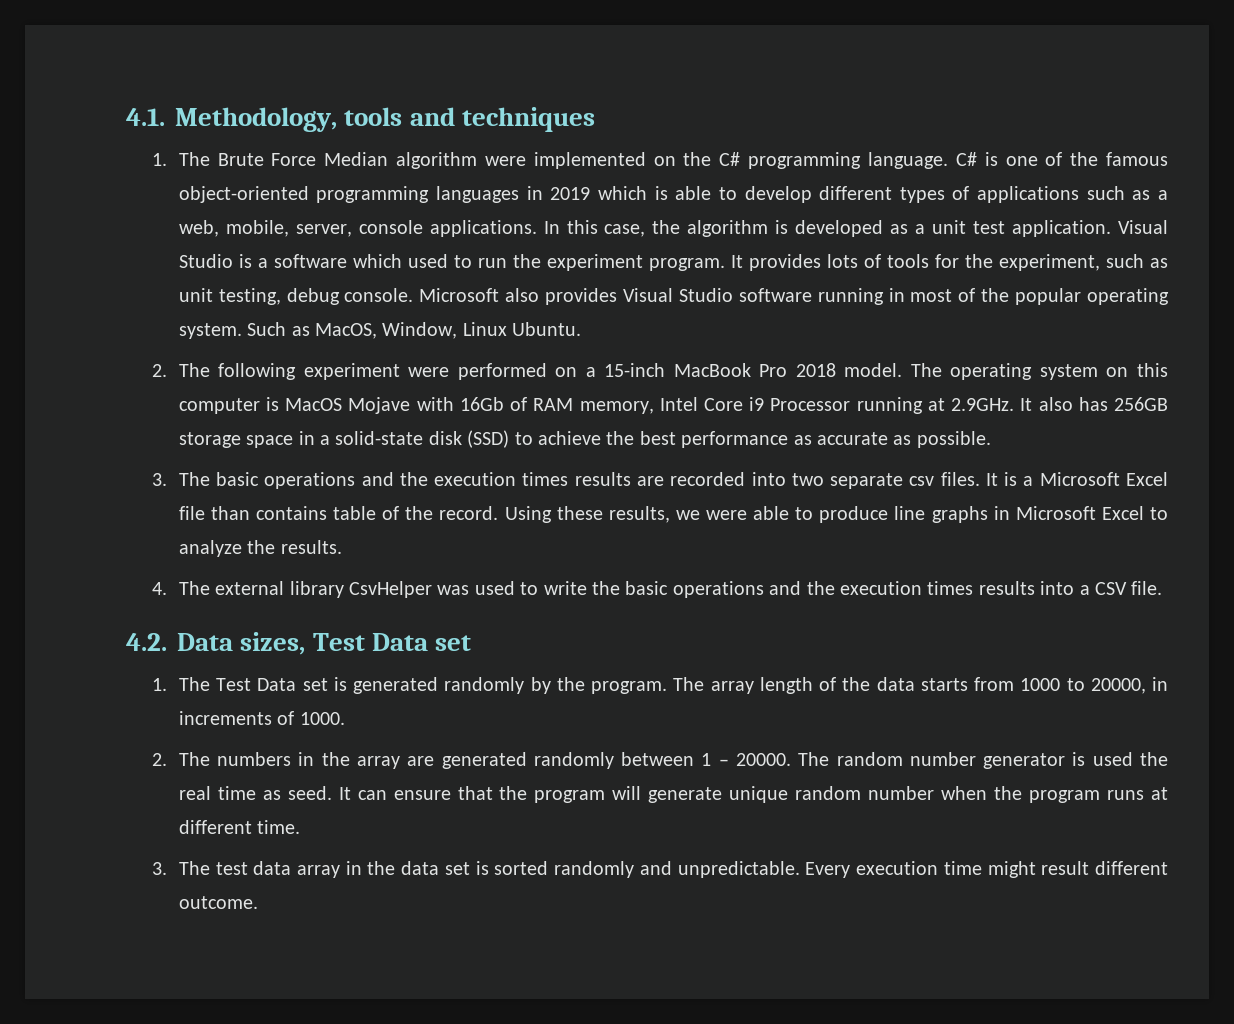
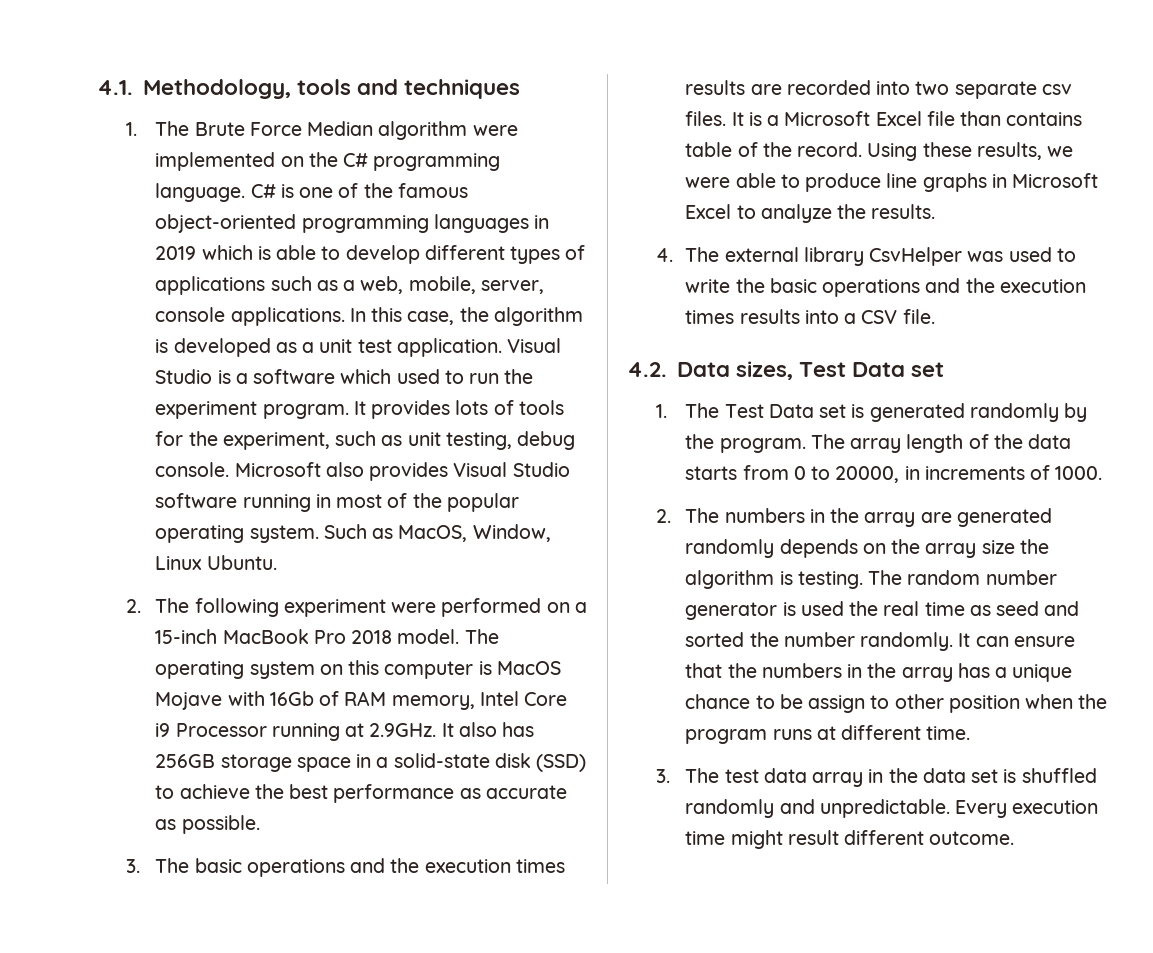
[1020,678,1061,691] 1000 -> [793,466,806,480] 0
[621,752,791,766] between 1 – 20000. -> [779,539,1049,558] [685,570,863,589] depends on the array size the algorithm is testing.
[287,786,332,800] seed. -> [996,601,1080,616] [685,632,954,651] seed and sorted the number randomly.
[534,786,935,803] program will generate unique random number -> [761,663,1073,682] [685,694,1020,713] numbers in the array has a unique chance to be assign to other position
[494,861,549,875] sorted -> [1021,768,1097,783] shuffled

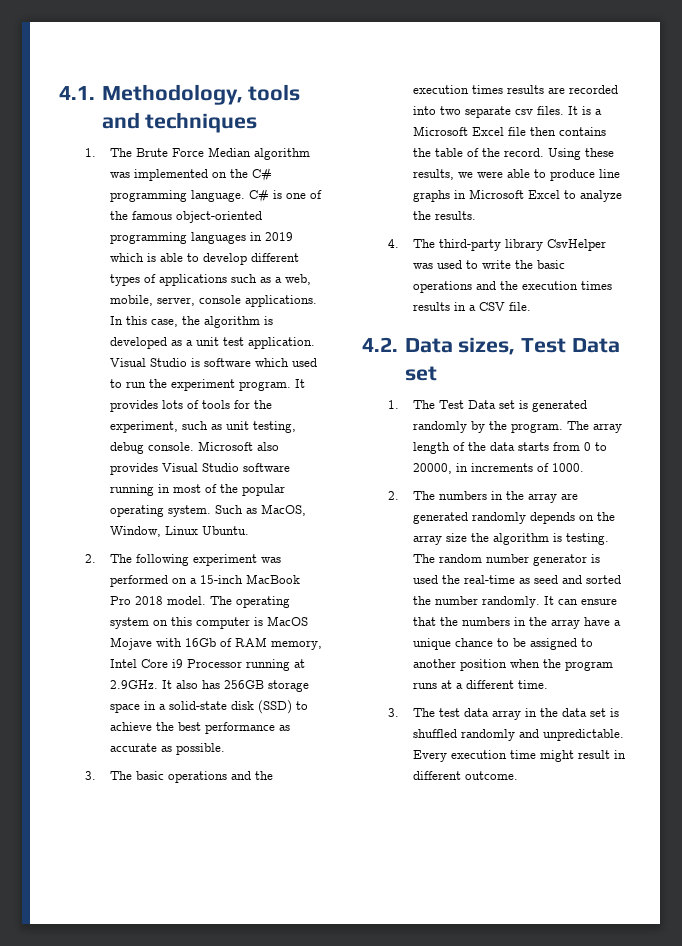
[472,125,518,136] were -> [110,172,131,178] was
[235,373,248,384] a -> (201, 362) none
[391,602,437,613] were -> [261,557,282,563] was
[960,111,1083,126] than contains -> [530,127,607,136] [413,148,432,157] then contains the
[724,247,799,262] external -> [439,239,502,251] third-party
[804,310,839,324] into -> [454,302,467,311] in
[883,601,965,616] real time -> [464,575,516,584] real-time
[957,663,990,678] has -> [584,617,611,626] have
[808,694,944,713] assign to other -> [530,638,594,650] [413,659,457,668] assigned to another
(836, 733) none -> [456,683,464,689] a
(839, 837) none -> [614,750,627,759] in

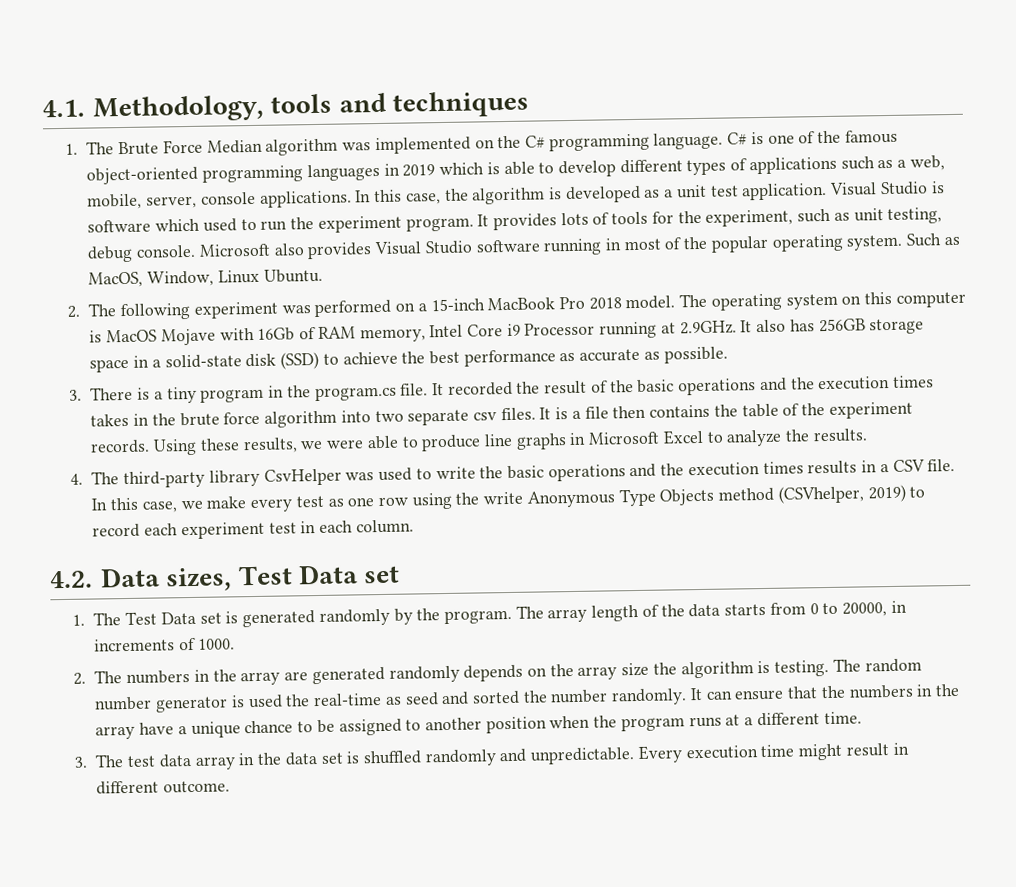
[110,771,274,783] [413,85,619,94] The basic operations and the execution times results are recorded -> [90,375,934,404] [90,410,338,428] There is a tiny program in the program.cs file. It recorded the result of the basic operations and the execution times takes in the brute force algorithm
[413,126,505,136] Microsoft Excel -> (581, 414) none
[504,148,545,157] record. -> [828,401,913,419] [90,439,151,454] experiment records.
(532, 306) none -> [91,484,926,513] [92,519,414,540] In this case, we make every test as one row using the write Anonymous Type Objects method (CSVhelper, 2019) to record each experiment test in each column.

